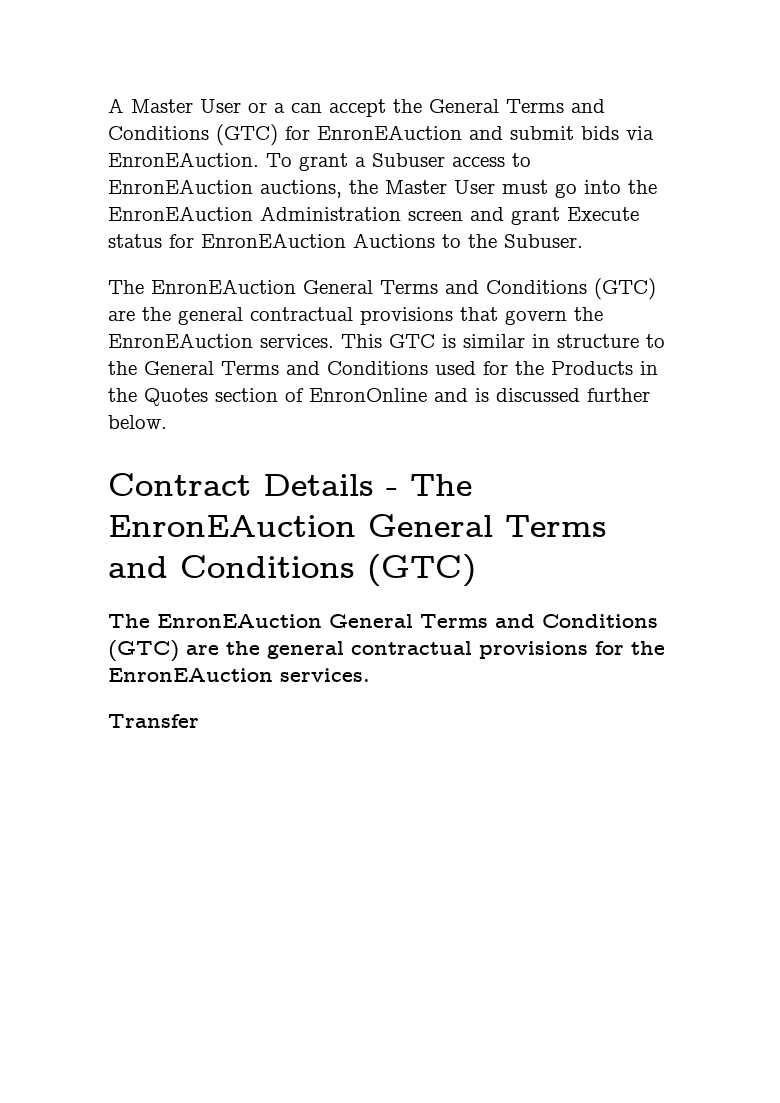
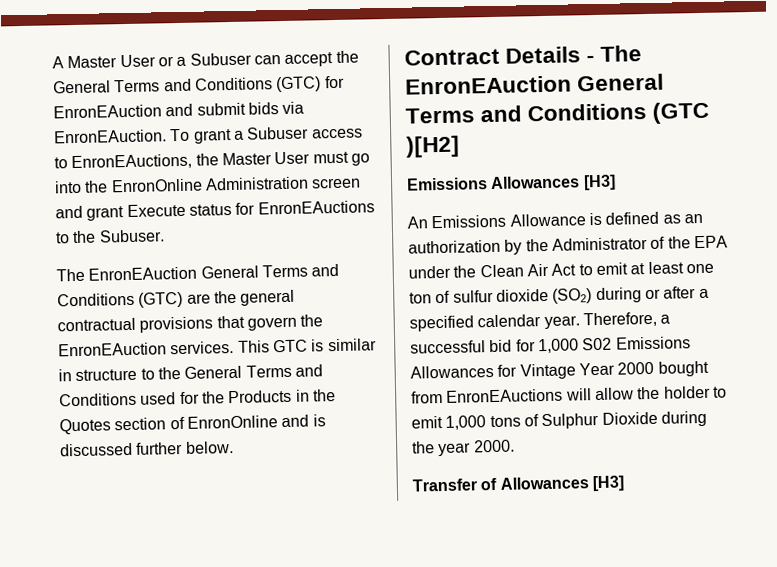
(285, 108) none -> [189,52,252,66] Subuser
[108,179,342,198] EnronEAuction auctions, -> [71,153,193,171] EnronEAuctions,
[108,206,253,221] EnronEAuction -> [110,178,203,193] EnronOnline
[201,233,435,248] EnronEAuction Auctions -> [257,200,375,215] EnronEAuctions
[367,554,476,587] [108,614,658,628] [108,640,665,662] [108,668,370,682] [108,714,199,728] (GTC) // The EnronEAuction General Terms and Conditions (GTC) are the general contractual provisions for the EnronEAuction services. // Transfer -> [652,101,710,124] [406,135,460,158] [406,174,616,191] [407,211,703,229] [408,235,728,255] [408,261,714,279] [409,286,709,304] [409,311,671,332] [410,336,691,354] [410,360,709,380] [411,385,727,404] [411,410,707,430] [412,439,515,457] [412,475,625,492] (GTC )[H2] // Emissions Allowances [H3] // An Emissions Allowance is defined as an authorization by the Administrator of the EPA under the Clean Air Act to emit at least one ton of sulfur dioxide (SO2) during or after a specified calendar year. Therefore, a successful bid for 1,000 S02 Emissions Allowances for Vintage Year 2000 bought from EnronEAuctions will allow the holder to emit 1,000 tons of Sulphur Dioxide during the year 2000. // Transfer of Allowances [H3]

